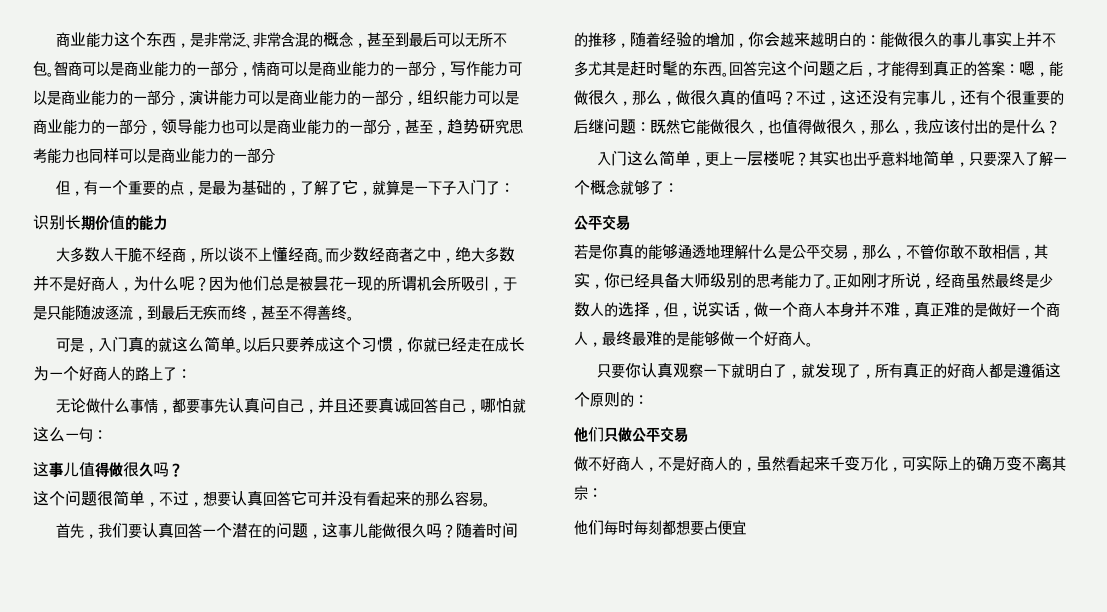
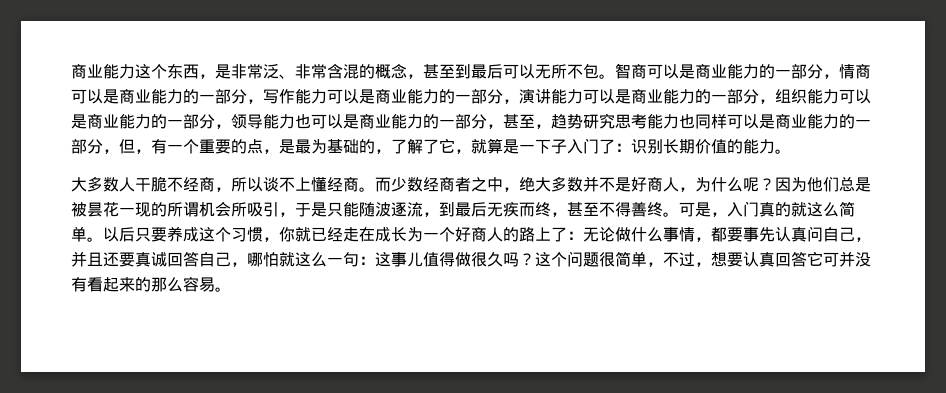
(275, 156) // -> [103,149,119,154] ，
(515, 188) // -> (631, 147) none
(167, 222) none -> [775,149,791,154] 。
(354, 318) // -> (679, 214) none
(191, 374) // -> (583, 235) none
(107, 435) // -> (375, 260) none
(183, 470) // -> (535, 259) none
[56,522,519,539] [574,31,1056,48] [574,60,1063,77] [574,90,1064,106] [574,118,1060,135] [597,150,1068,167] [574,180,678,195] [574,215,630,231] [574,244,1048,260] [574,272,1053,289] [574,301,1060,318] [574,331,813,347] [597,363,1062,379] [574,392,648,407] [574,427,688,443] [574,455,1066,472] [574,485,602,500] [574,520,746,535] // 首先，我们要认真回答一个潜在的问题，这事儿能做很久吗？随着时间的推移，随着经验的增加，你会越来越明白的：能做很久的事儿事实上并不多尤其是赶时髦的东西。回答完这个问题之后，才能得到真正的答案：嗯，能做很久，那么，做很久真的值吗？不过，这还没有完事儿，还有个很重要的后继问题：既然它能做很久，也值得做很久，那么，我应该付出的是什么？ // 入门这么简单，更上一层楼呢？其实也出乎意料地简单，只要深入了解一个概念就够了： // 公平交易 // 若是你真的能够通透地理解什么是公平交易，那么，不管你敢不敢相信，其实，你已经具备大师级别的思考能力了。正如刚才所说，经商虽然最终是少数人的选择，但，说实话，做一个商人本身并不难，真正难的是做好一个商人，最终最难的是能够做一个好商人。 // 只要你认真观察一下就明白了，就发现了，所有真正的好商人都是遵循这个原则的： // 他们只做公平交易 // 做不好商人，不是好商人的，虽然看起来千变万化，可实际上的确万变不离其宗： // 他们每时每刻都想要占便宜 -> (231, 289) none

